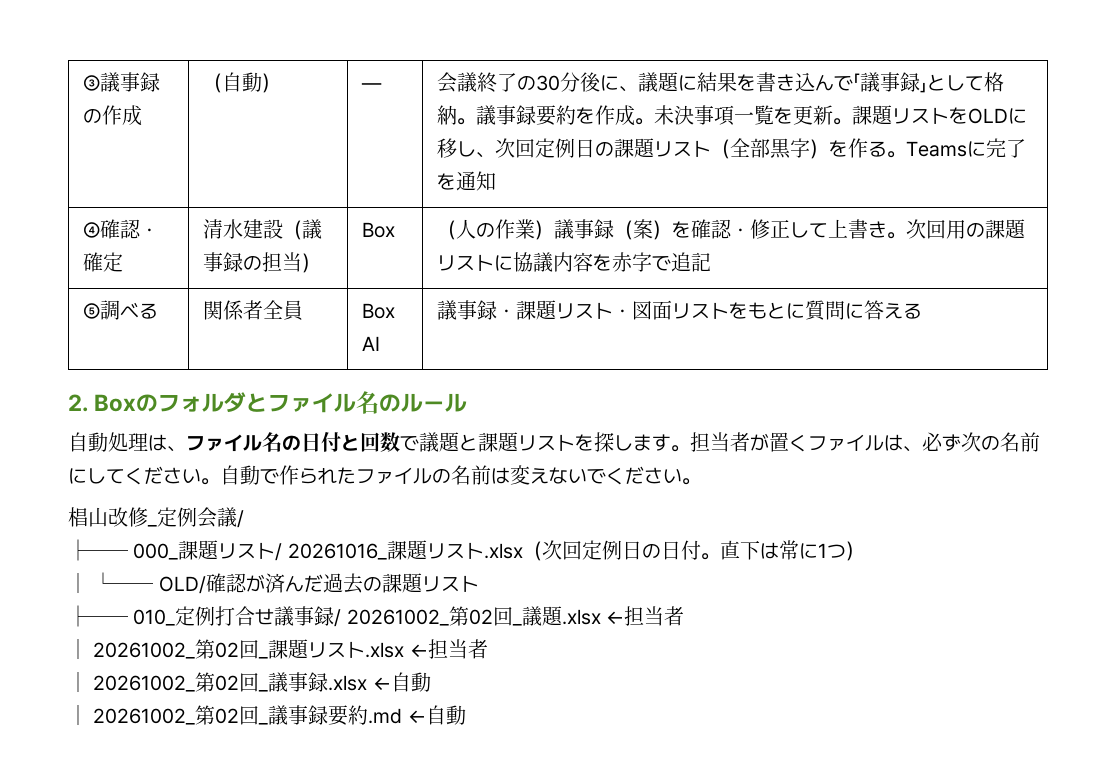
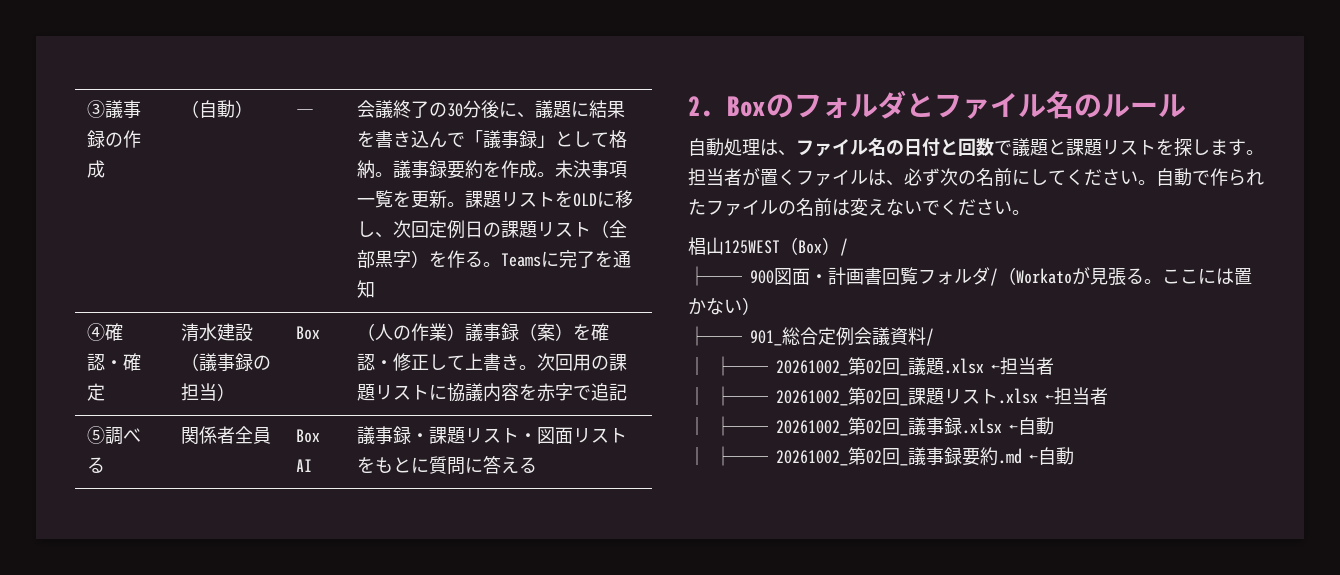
[108,507,157,527] 改修_ -> [724,237,848,256] [688,266,1252,286] [688,297,760,315] [688,326,818,346] 125WEST（Box）/ // ├── 900図面・計画書回覧フォルダ/（Workatoが見張る。ここには置かない） // ├── 901_総合
[237,510,244,528] [68,539,865,561] [68,572,479,594] [68,605,342,627] / // ├── 000_課題リスト/ 20261016_課題リスト.xlsx（次回定例日の日付。直下は常に1つ） // │ └── OLD/確認が済んだ過去の課題リスト // ├── 010_定例打合せ議事録/ -> [890,327,934,346] [688,356,768,376] 資料/ // │ ├──
(88, 649) none -> [714,386,768,406] ├──
(88, 682) none -> [714,416,768,436] ├──
(88, 715) none -> [714,446,768,466] ├──

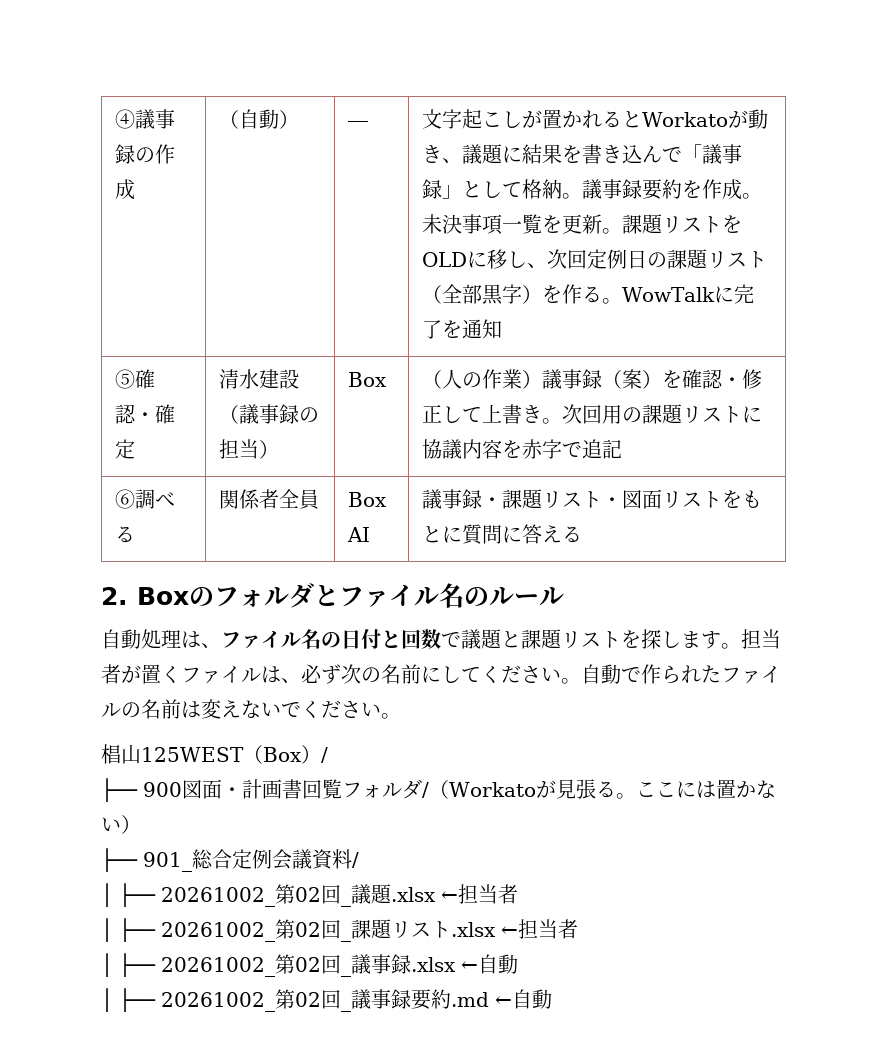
[87,100,106,118] ③ -> [114,109,135,129] ④
[357,100,518,118] 会議終了の30分後に -> [421,109,769,129] [421,145,442,163] 文字起こしが置かれるとWorkatoが動き
[501,253,542,267] Teams -> [621,287,716,302] WowTalk
[87,323,106,341] ④ -> [114,369,135,389] ⑤
[87,426,106,444] ⑤ -> [114,489,135,509] ⑥

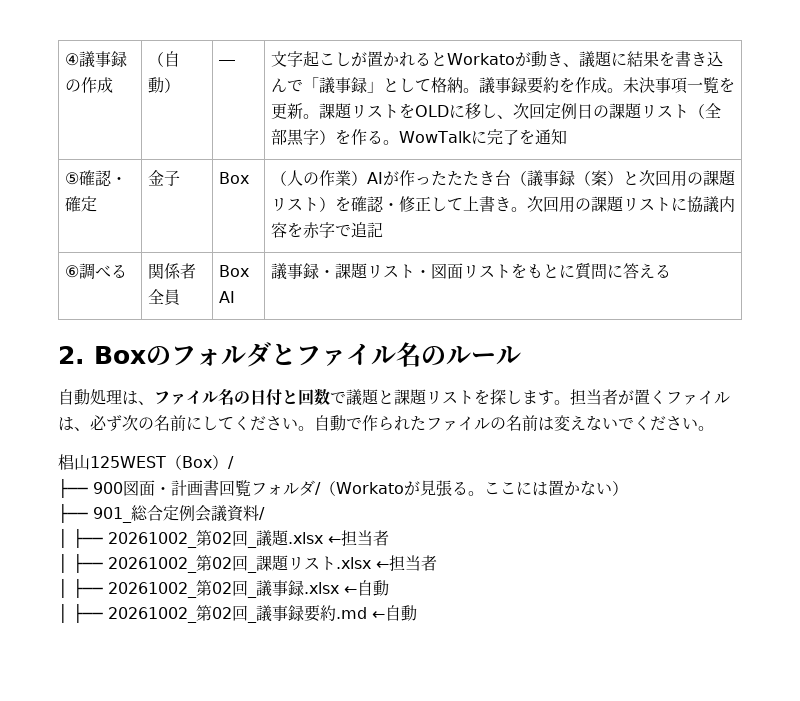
[218,369,299,389] [218,404,319,424] [218,439,279,459] [347,372,387,387] [421,369,642,389] 清水建設（議事録の担当） | Box | （人の作業）議事録（案 -> [147,170,180,186] [218,172,249,184] [270,170,736,187] [270,197,319,212] 金子 | Box | （人の作業）AIが作ったたたき台（議事録（案）と次回用の課題リスト

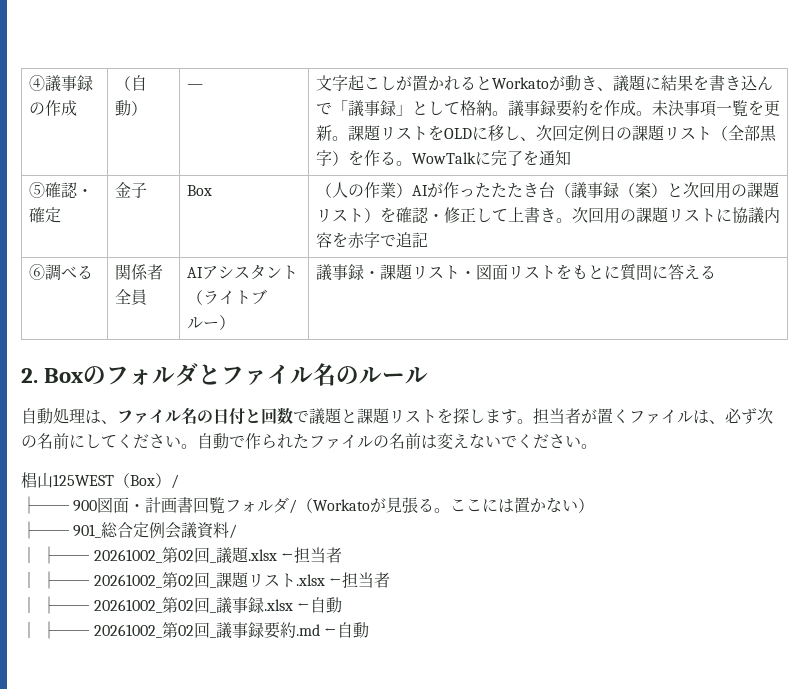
[218,265,249,277] [218,291,235,303] Box AI -> [186,264,298,280] [186,289,267,305] [186,315,235,330] AIアシスタント（ライトブルー）

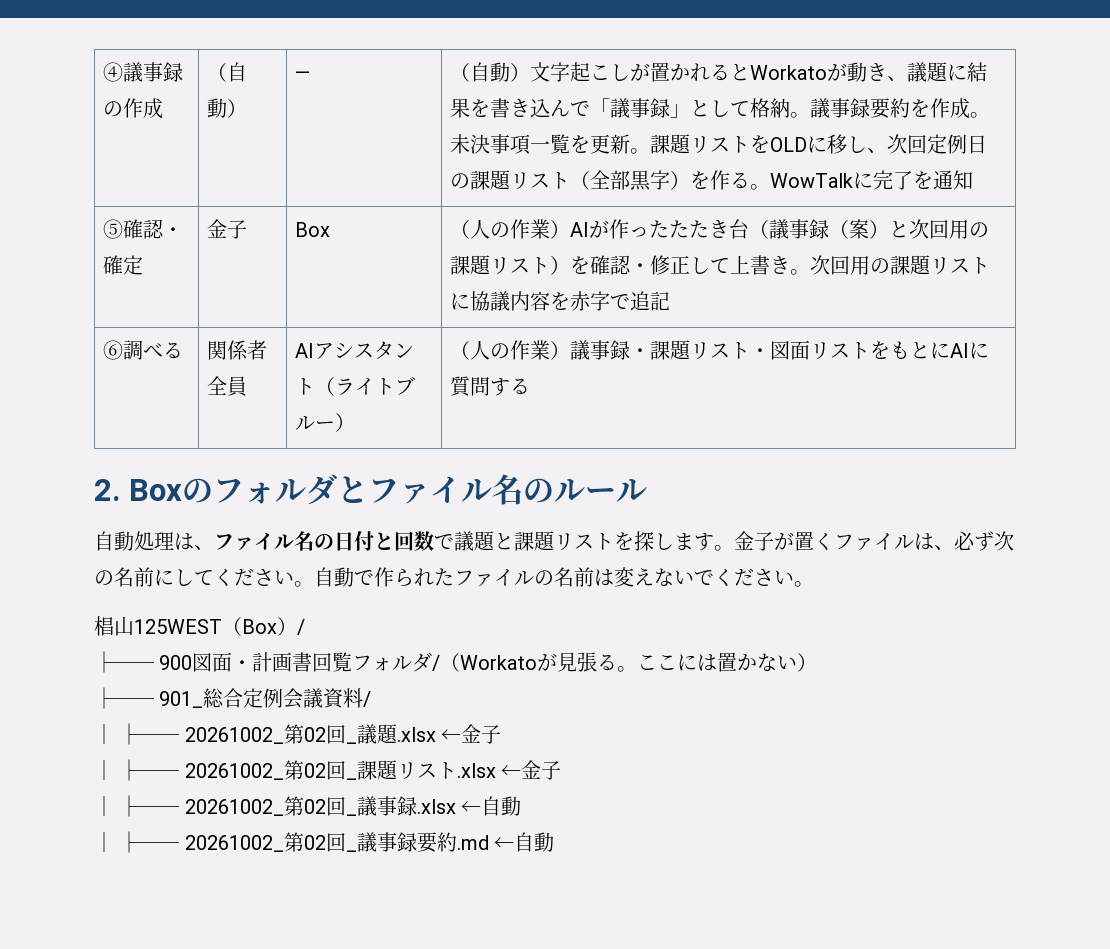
(203, 86) none -> [450,62,531,82] （自動）
(235, 322) none -> [450,340,571,360] （人の作業）
[619,264,700,281] 質問に答え -> [950,342,990,359] [450,376,511,397] AIに質問す
[533,408,581,424] 担当者 -> [734,531,774,551] 金子
[293,547,342,563] 担当者 -> [461,724,502,744] 金子
[341,572,390,588] 担当者 -> [521,760,562,780] 金子

